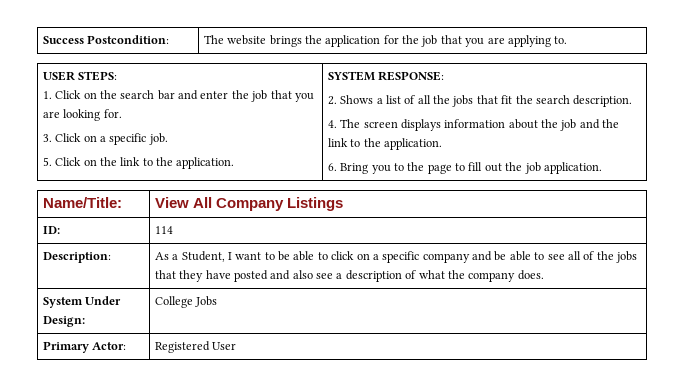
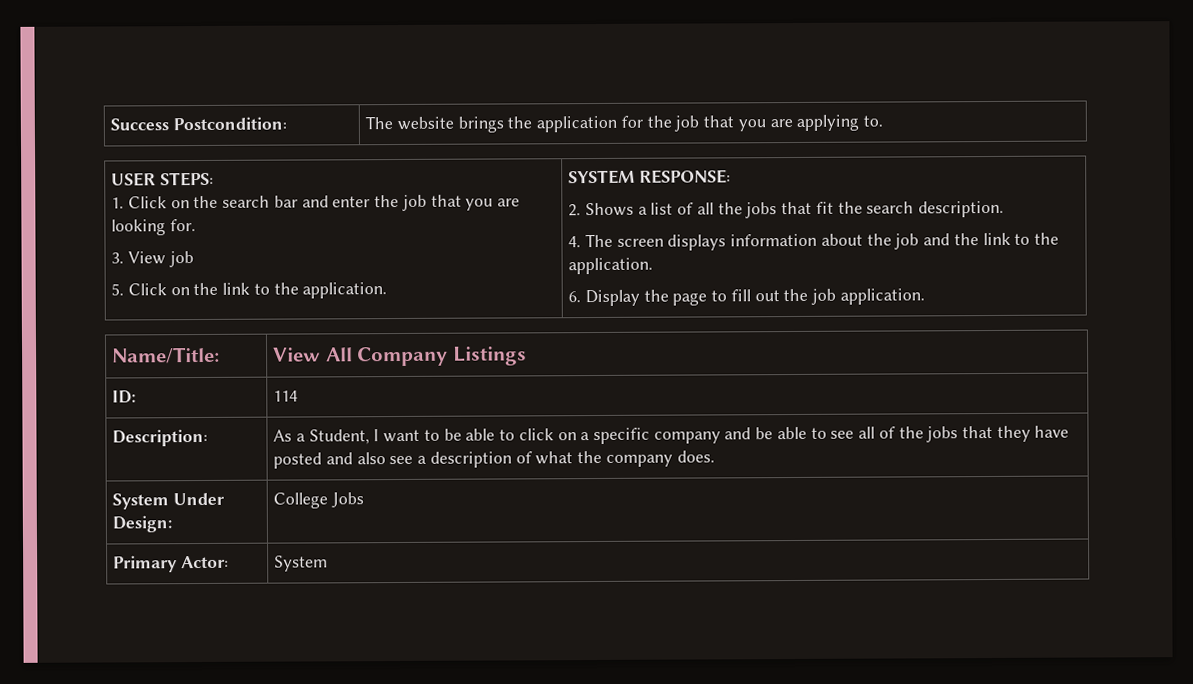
[55,133,168,145] Click on a specific job. -> [127,251,194,268] View job
[340,163,404,174] Bring you to -> [584,289,640,307] Display
[154,341,237,353] Registered User -> [274,555,329,572] System

